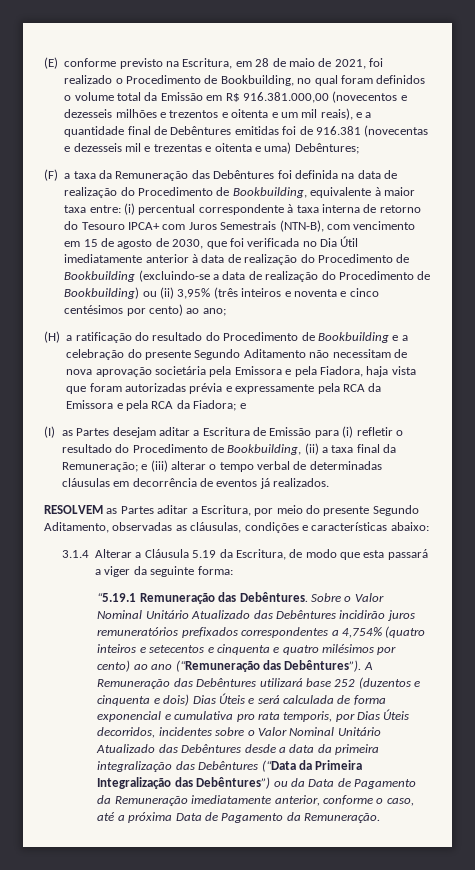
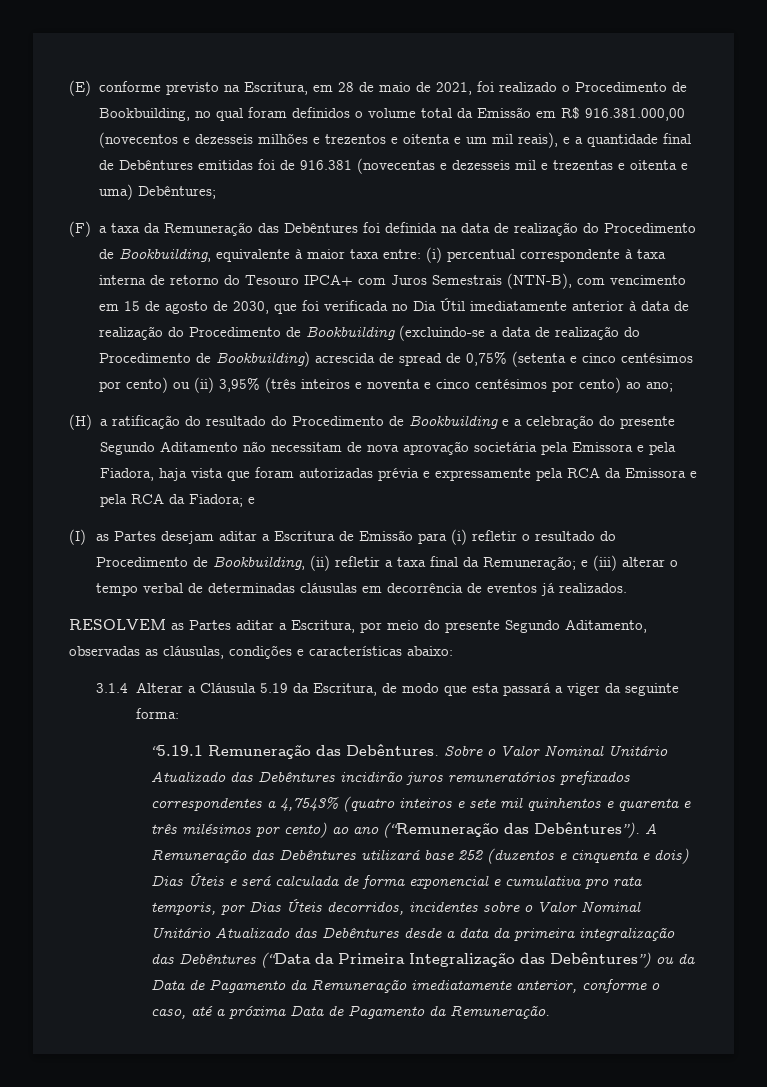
(140, 293) none -> [314,351,693,367] [98,377,168,393] acrescida de spread de 0,75% (setenta e cinco centésimos por cento)
(319, 449) none -> [335,556,381,567] refletir
[341,627,382,638] 4,754% -> [280,797,340,811] 4,7543%
[149,644,319,655] setecentos e cinquenta e quatro -> [469,797,692,811] [151,824,178,834] sete mil quinhentos e quarenta e três

